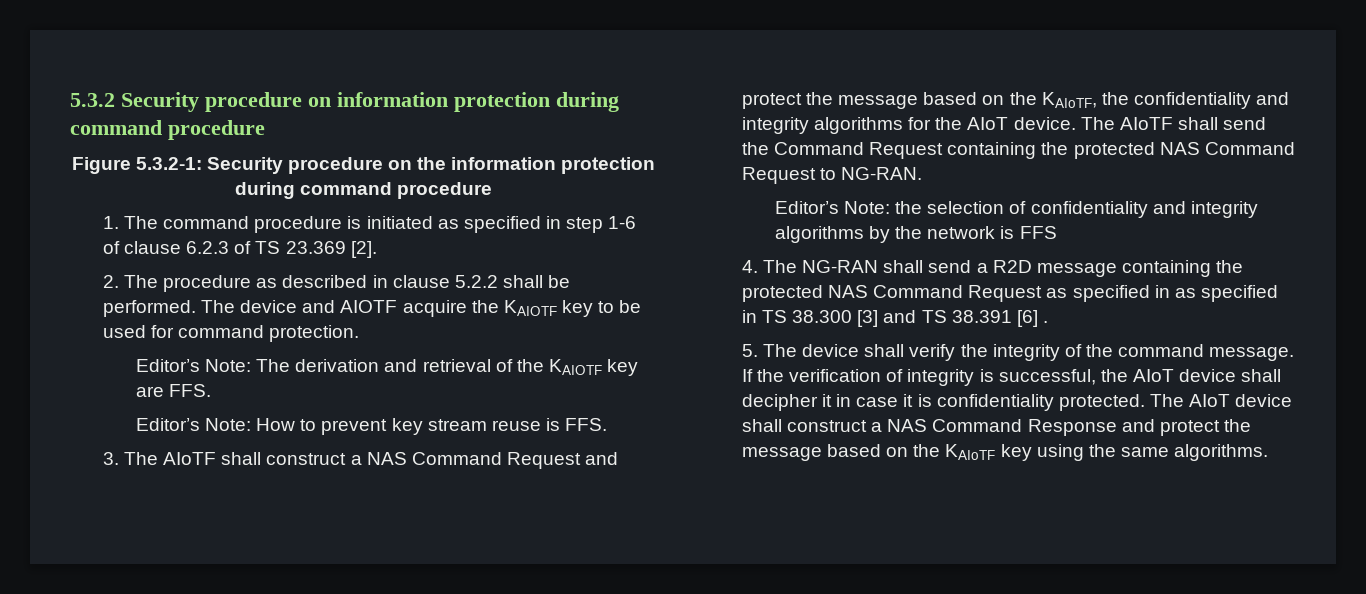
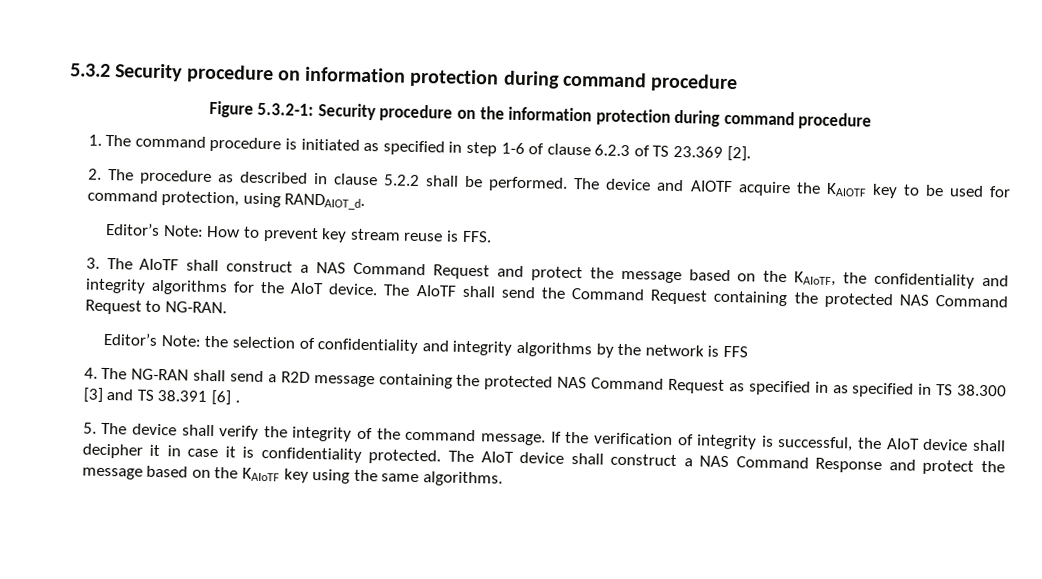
[269,325,360,342] [135,359,639,376] [135,384,212,397] protection. // Editor’s Note: The derivation and retrieval of the KAIOTF key are FFS. -> [161,191,366,210] protection, using RANDAIOT_d.

